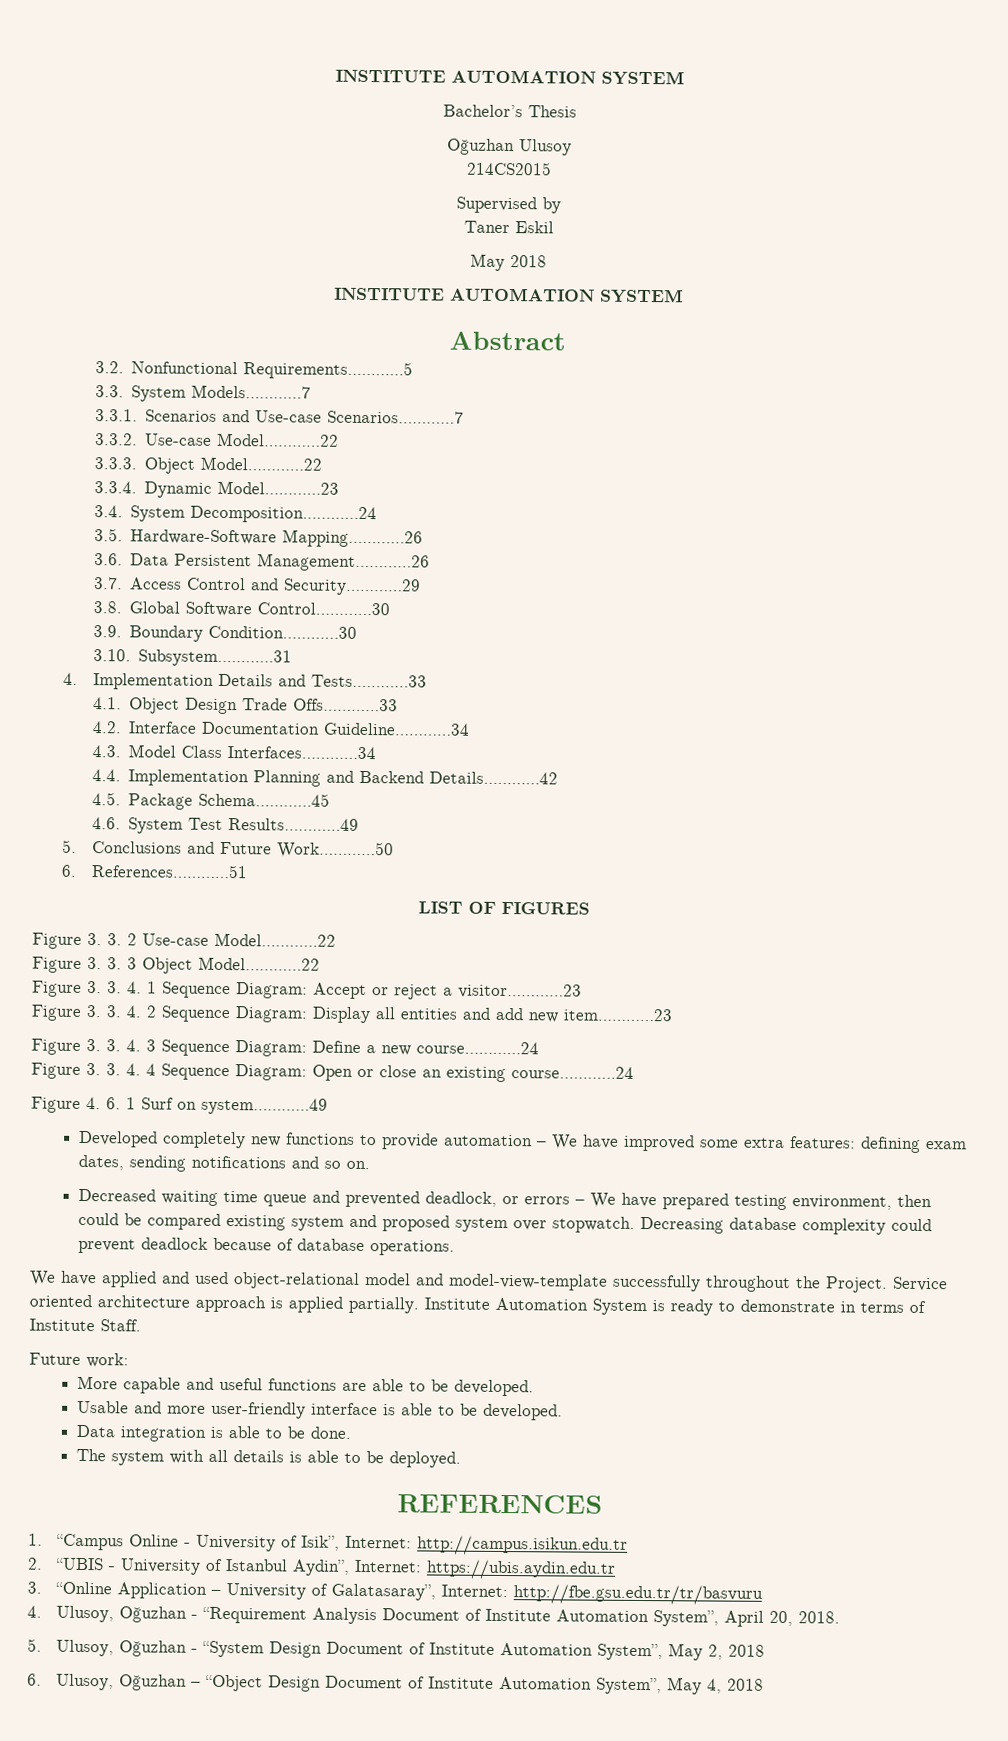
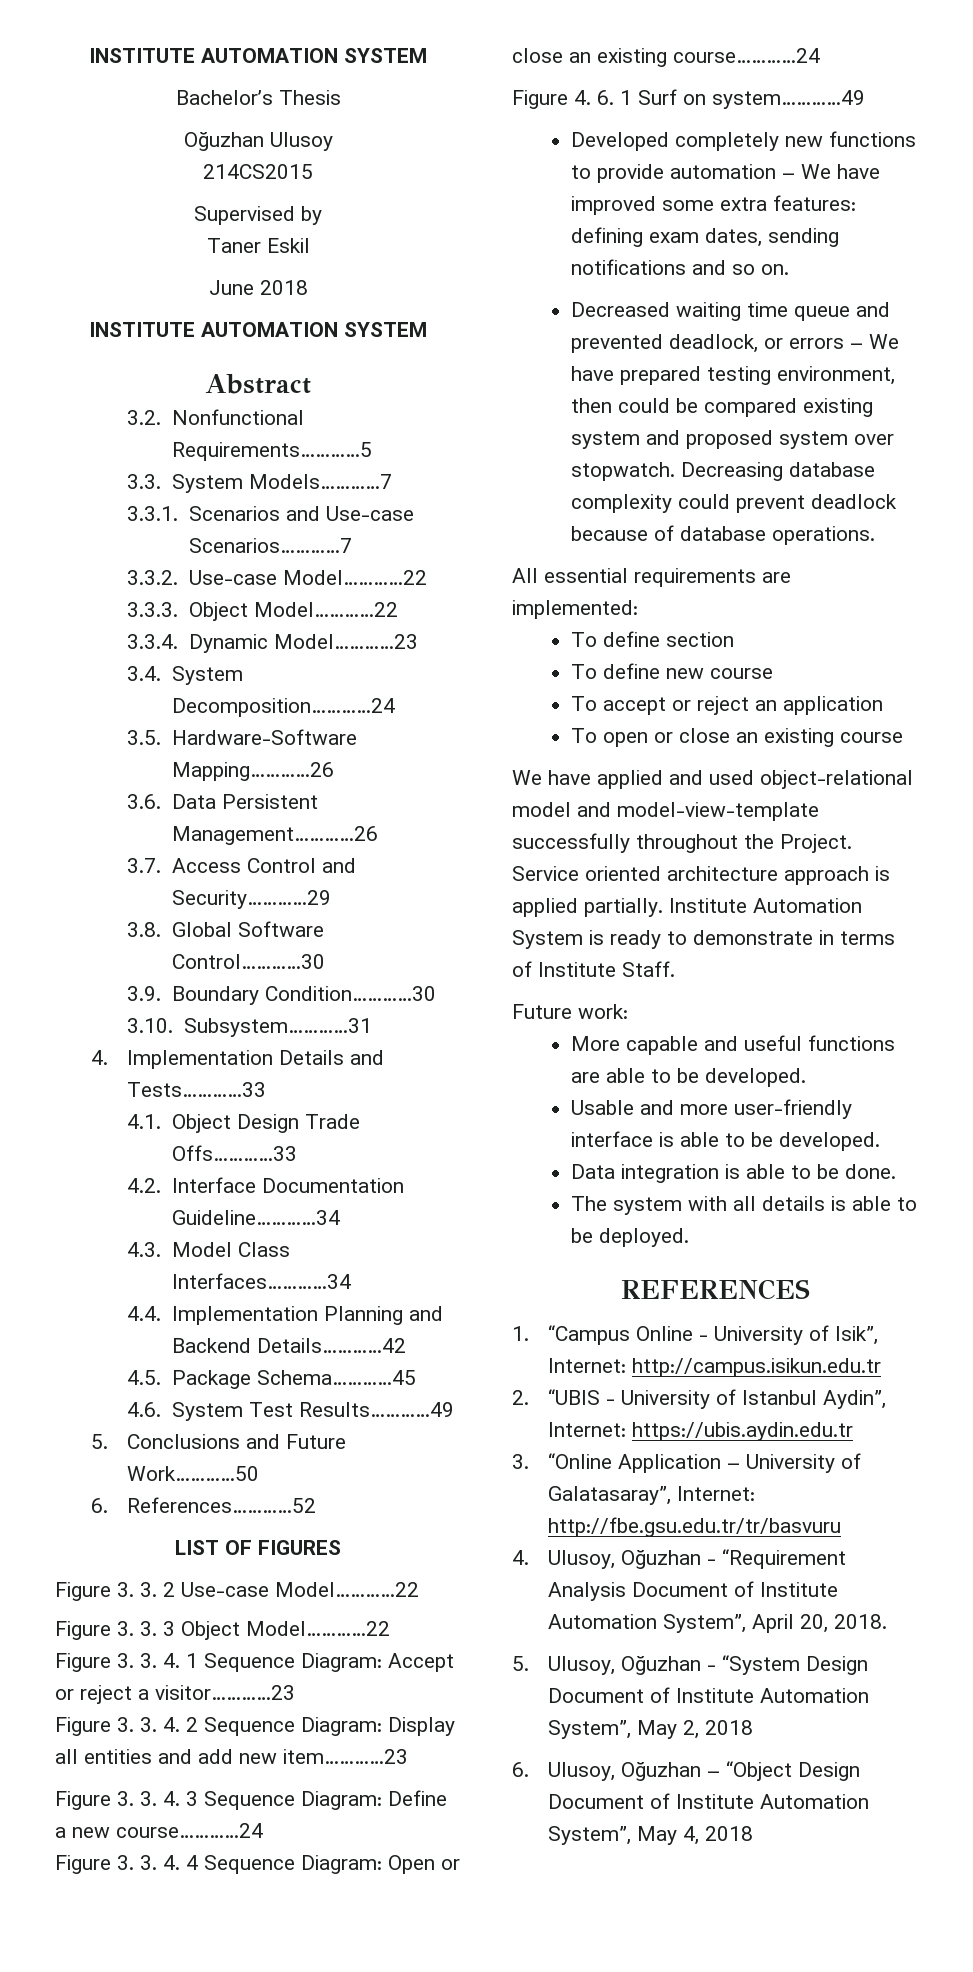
[470,253,505,271] May -> [208,280,254,295] June
[90,864,248,879] References…………51 -> [127,1497,317,1513] References…………52
(455, 1248) none -> [512,568,791,587] [512,600,638,619] [571,631,735,647] [571,663,774,679] [571,696,884,715] [571,728,904,747] // All essential requirements are implemented: // To define section // To define new course // To accept or reject an application // To open or close an existing course

